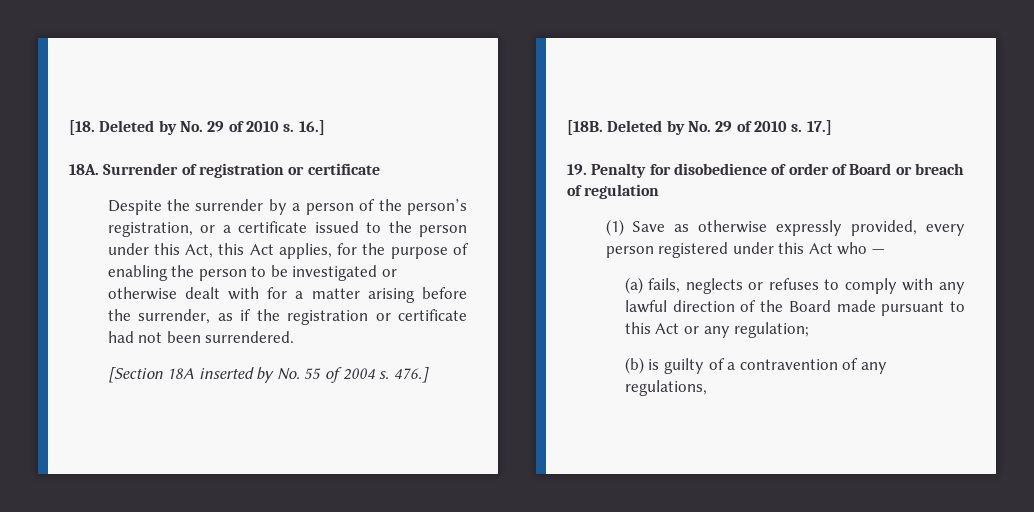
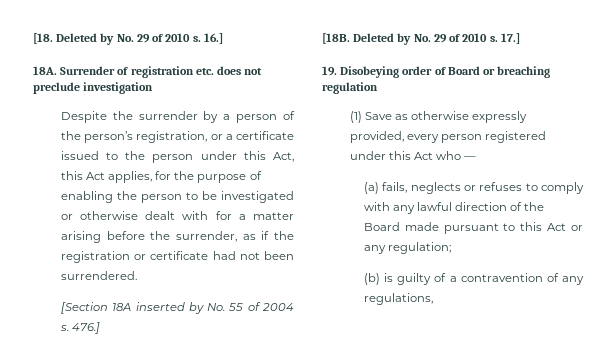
[288,163,380,175] or certificate -> [195,66,263,75] [33,82,154,94] etc. does not preclude investigation
[591,163,787,178] Penalty for disobedience of -> [340,66,400,78] Disobeying
[914,163,964,175] [567,185,582,196] breach of -> [497,66,551,78] breaching

